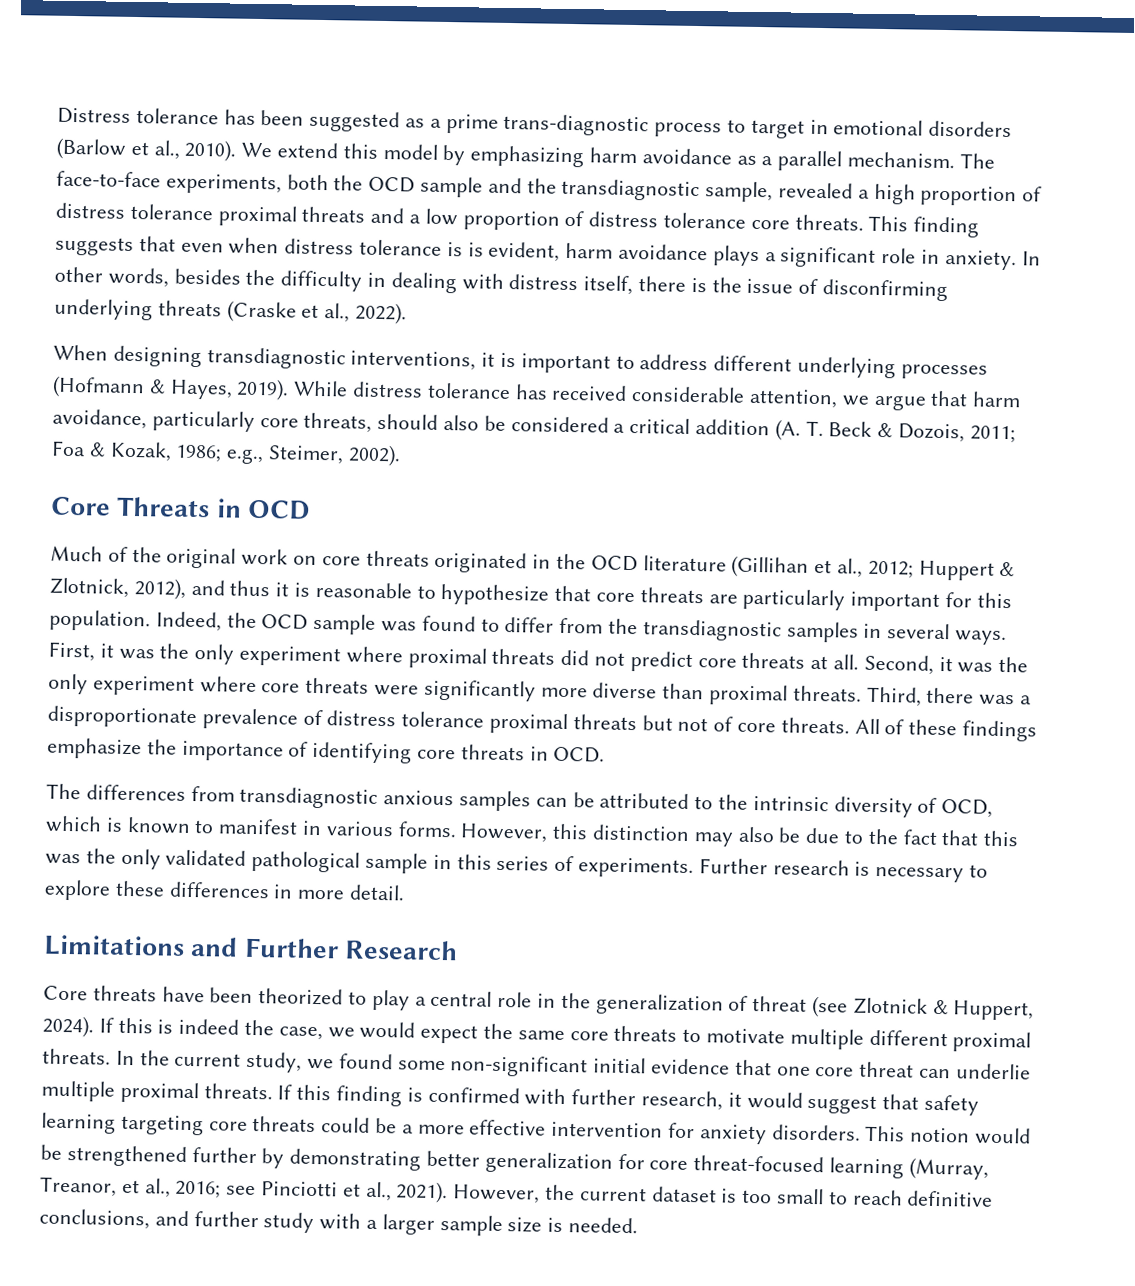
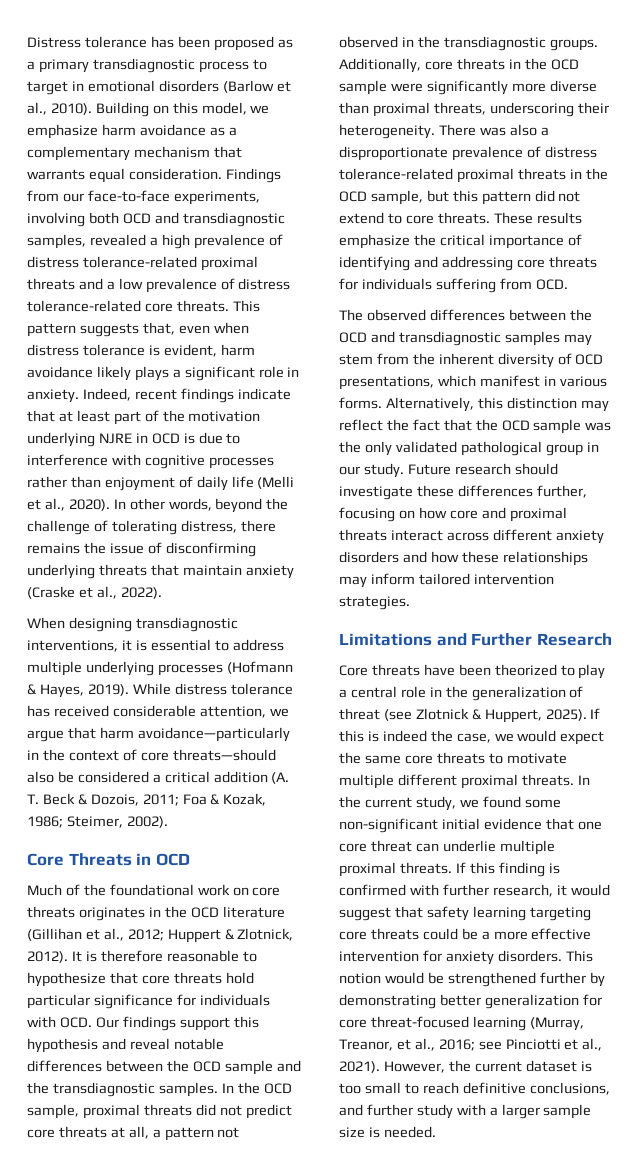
[309,110,650,137] suggested as a prime trans-diagnostic -> [213,36,293,51] [27,58,195,73] proposed as a primary transdiagnostic
[241,142,995,172] [56,170,774,203] We extend this model by emphasizing harm avoidance as a parallel mechanism. The face-to-face experiments, both the OCD sample and the transdiagnostic sample, -> [95,102,270,117] [27,124,237,139] [27,146,242,161] [27,168,281,183] [27,190,260,205] [27,212,285,227] [27,234,86,249] Building on this model, we emphasize harm avoidance as a complementary mechanism that warrants equal consideration. Findings from our face-to-face experiments, involving both OCD and transdiagnostic samples,
[920,185,1043,207] [55,202,213,221] proportion of distress tolerance -> [193,234,283,249] [27,256,197,268] prevalence of distress tolerance-related
[462,210,747,231] proportion of distress tolerance -> [145,278,291,293] [27,300,141,312] prevalence of distress tolerance-related
[913,216,980,238] [55,236,176,256] finding suggests that -> [27,322,175,337] pattern suggests that,
[467,242,484,257] is -> (160, 350) none
(709, 252) none -> [96,366,131,381] likely
[1021,251,1041,266] [54,266,707,296] In other words, besides the difficulty in dealing with distress itself, there is -> [82,388,291,403] [27,410,261,425] [27,432,241,447] [27,454,274,469] [27,476,295,491] [27,498,289,513] [27,520,276,535] [27,543,80,554] Indeed, recent findings indicate that at least part of the motivation underlying NJRE in OCD is due to interference with cognitive processes rather than enjoyment of daily life (Melli et al., 2020). In other words, beyond the challenge of tolerating distress, there remains
(222, 308) none -> [150,564,294,579] that maintain anxiety
[520,353,611,374] important -> [150,639,211,651] essential
[713,355,793,372] different -> [27,661,82,676] multiple
[52,408,439,433] avoidance, particularly core threats, should -> [137,727,290,742] [27,749,276,761] avoidance—particularly in the context of core threats—should
[226,448,265,465] e.g., -> (63, 822) none
[166,547,237,569] original -> [109,884,194,896] foundational
[434,551,528,574] originated -> [78,907,145,921] originates
[133,578,311,600] 2012), and thus it is -> [27,950,163,963] 2012). It is therefore
[708,588,1012,612] [49,609,1008,646] [48,641,403,667] are particularly important for this population. Indeed, the OCD sample was found to differ from the transdiagnostic samples in several ways. First, it was the only experiment where -> [225,972,254,984] [27,994,270,1009] [27,1016,259,1031] [27,1038,224,1053] [27,1060,301,1075] [27,1082,292,1097] [27,1104,79,1119] hold particular significance for individuals with OCD. Our findings support this hypothesis and reveal notable differences between the OCD sample and the transdiagnostic samples. In the OCD sample,
[833,654,1029,675] [48,673,370,697] all. Second, it was the only experiment where core threats -> [128,1126,240,1141] [339,36,598,51] [339,58,579,73] [339,80,387,95] all, a pattern not observed in the transdiagnostic groups. Additionally, core threats in the OCD sample
[792,685,1016,707] threats. Third, there was -> [433,102,609,117] [339,124,537,139] threats, underscoring their heterogeneity. There was also
[401,711,1038,742] tolerance proximal threats but not of core threats. All of these findings -> [339,168,608,183] [339,190,581,205] [339,212,582,224] tolerance-related proximal threats in the OCD sample, but this pattern did not extend to core threats. These results
(177, 747) none -> [439,234,485,246] critical
[417,744,606,763] [46,783,994,818] [45,815,215,834] core threats in OCD. // The differences from transdiagnostic anxious samples can be attributed to the intrinsic diversity of OCD, which is known to -> [413,256,597,271] [339,278,568,293] [339,309,592,321] [339,331,592,346] [339,353,604,368] [339,375,476,390] and addressing core threats for individuals suffering from OCD. // The observed differences between the OCD and transdiagnostic samples may stem from the inherent diversity of OCD presentations, which
[460,823,549,843] However, -> [385,397,474,412] Alternatively,
[737,826,1020,847] also be due to the fact that this -> [339,419,582,434] reflect the fact that the OCD sample
[365,852,989,883] [44,879,406,901] sample in this series of experiments. Further research is necessary to explore these differences in more detail. -> [545,442,599,456] [339,463,558,478] [339,485,587,500] [339,507,567,522] [339,529,604,544] [339,551,588,566] [339,573,554,588] [339,596,410,610] group in our study. Future research should investigate these differences further, focusing on how core and proximal threats interact across different anxiety disorders and how these relationships may inform tailored intervention strategies.
[42,1015,94,1038] 2024). -> [545,709,587,721] 2025).

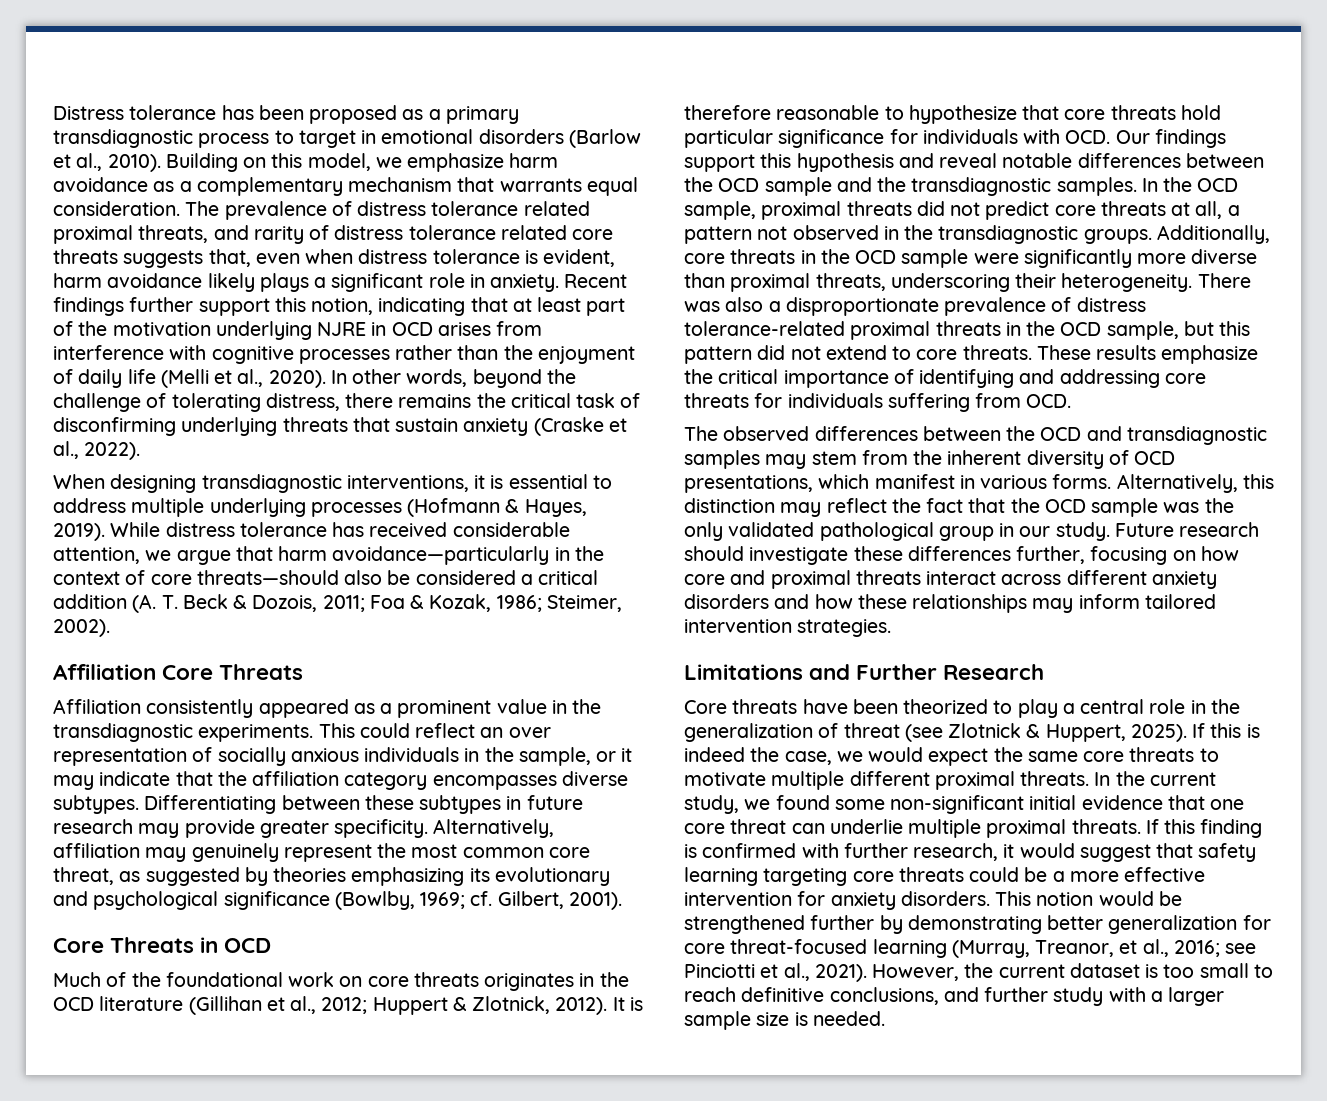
[225,168,281,183] [27,190,260,205] [27,212,285,227] [27,234,283,249] [27,256,258,271] [27,278,291,293] [27,300,260,312] [27,323,76,337] Findings from our face-to-face experiments, involving both OCD and transdiagnostic samples, revealed a high prevalence of distress tolerance-related proximal threats and a low prevalence of distress tolerance-related core threats. This pattern -> [185,201,590,220] [53,225,614,244] [53,249,118,264] The prevalence of distress tolerance related proximal threats, and rarity of distress tolerance related core threats
[82,388,291,403] Indeed, recent findings indicate -> [564,274,628,288] [53,297,466,316] Recent findings further support this notion, indicating
[183,432,241,444] is due to -> [437,321,543,336] arises from
(101, 482) none -> [503,345,533,360] the
[109,543,144,554] issue -> [510,393,616,408] critical task
[182,565,242,576] maintain -> [395,418,459,432] sustain
(168, 822) none -> [53,664,304,680] [53,699,602,718] [53,723,551,742] [53,747,633,766] [53,771,628,790] [53,795,583,814] [53,819,555,838] [53,843,590,862] [53,867,610,886] [53,891,622,910] // Affiliation Core Threats // Affiliation consistently appeared as a prominent value in the transdiagnostic experiments. This could reflect an over representation of socially anxious individuals in the sample, or it may indicate that the affiliation category encompasses diverse subtypes. Differentiating between these subtypes in future research may provide greater specificity. Alternatively, affiliation may genuinely represent the most common core threat, as suggested by theories emphasizing its evolutionary and psychological significance (Bowlby, 1969; cf. Gilbert, 2001).

